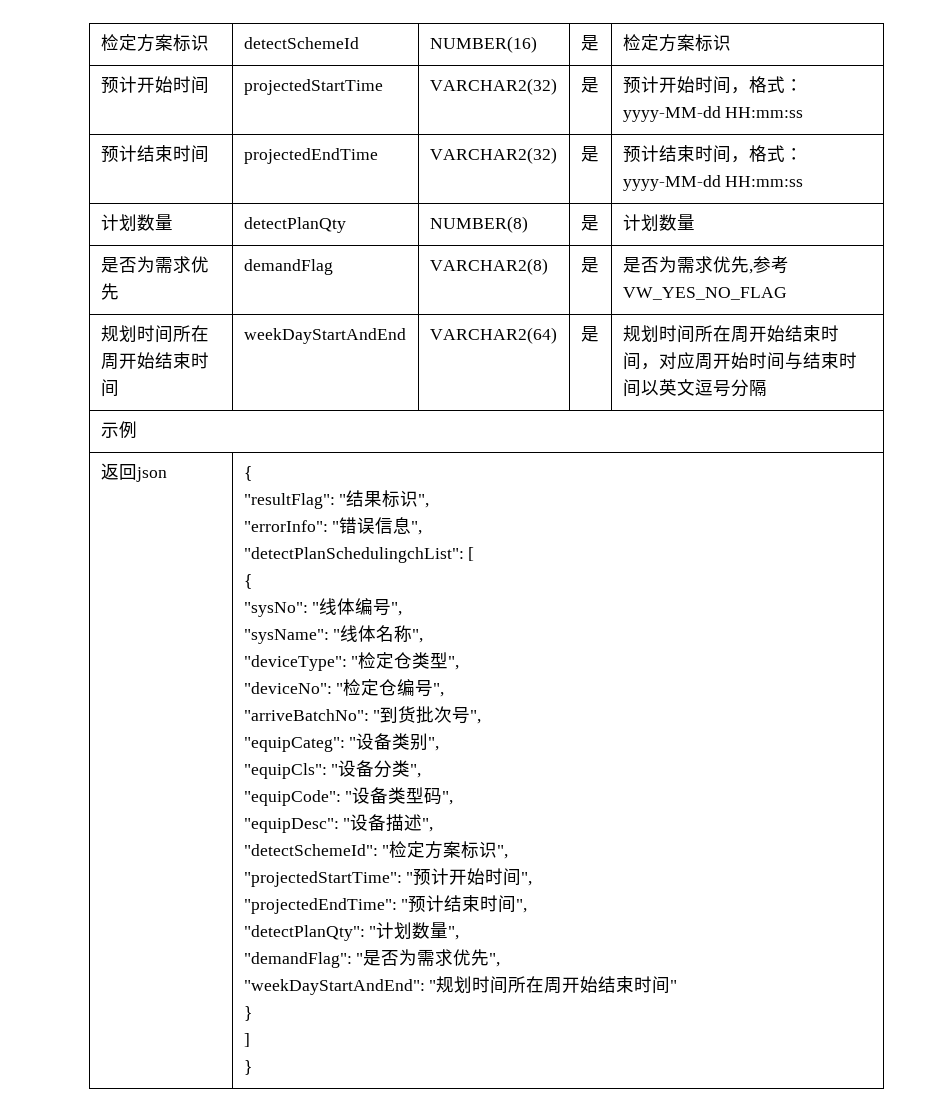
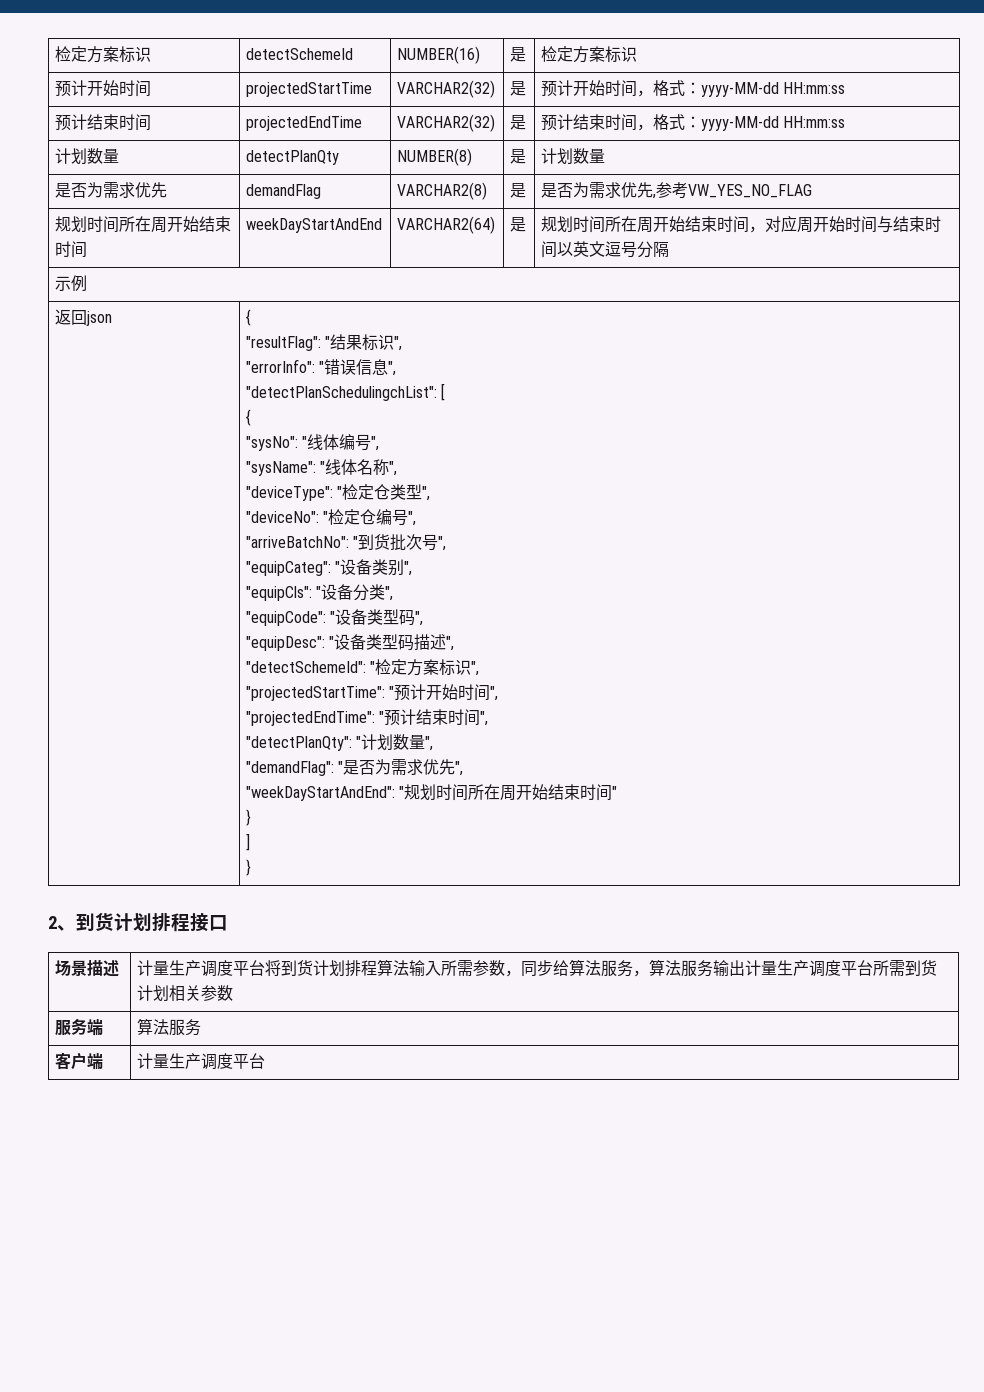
(387, 822) none -> [366,634,415,651] 类型码
(252, 1067) none -> [48,912,228,932] [55,960,120,977] [137,959,938,977] [137,985,234,1001] [55,1018,104,1036] [137,1018,202,1036] [55,1052,104,1070] [137,1053,266,1070] // 2、到货计划排程接口 // 场景描述 | 计量生产调度平台将到货计划排程算法输入所需参数，同步给算法服务，算法服务输出计量生产调度平台所需到货计划相关参数 // 服务端 | 算法服务 // 客户端 | 计量生产调度平台

